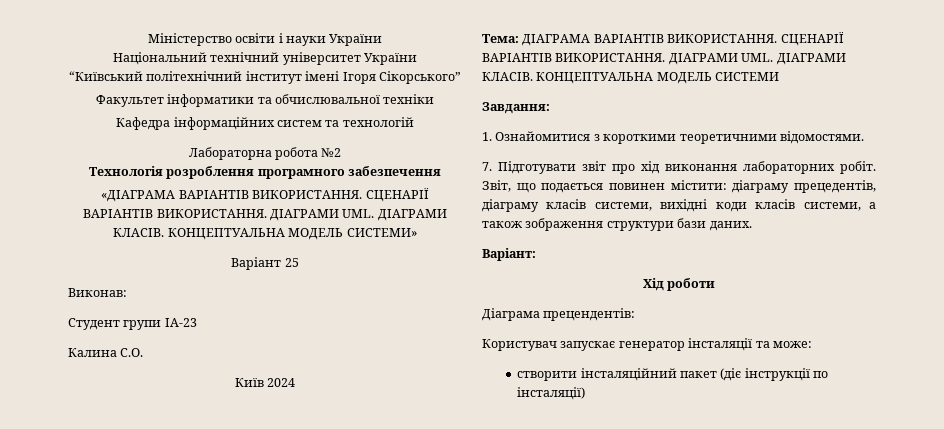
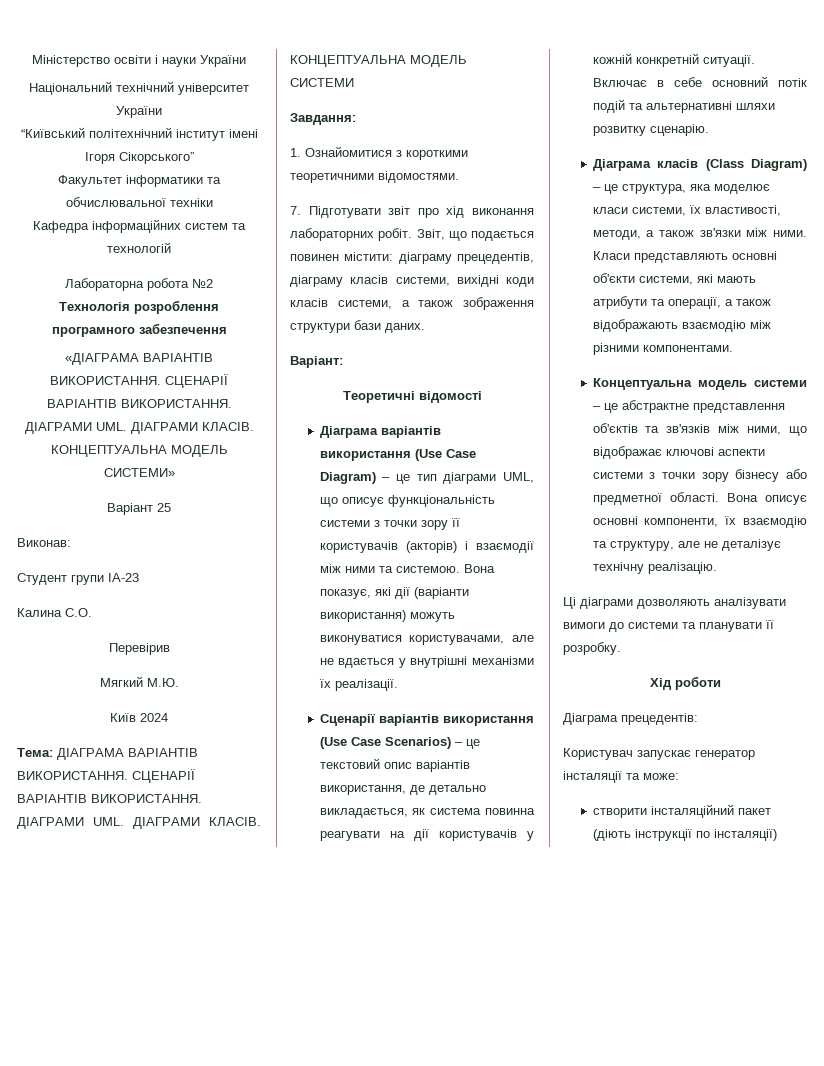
(144, 352) none -> [108,643,170,655] [99,676,179,687] // Перевірив // Мягкий М.Ю.
(536, 254) none -> [342,391,482,403] [319,426,441,438] [319,449,476,461] [319,472,534,484] [319,495,495,507] [319,518,460,530] [319,541,534,553] [319,564,495,573] [319,587,469,599] [319,610,455,622] [319,635,534,645] [319,656,534,668] [318,679,398,691] [319,713,534,726] [319,737,480,749] [319,758,470,772] [319,785,486,795] [319,808,535,818] [319,829,534,841] [592,53,755,67] [592,76,807,87] [592,99,775,113] [592,124,709,136] [592,159,807,171] [592,184,770,194] [592,205,781,216] [592,228,807,240] [592,251,777,263] [592,273,756,285] [592,296,771,309] [592,319,771,332] [592,343,733,355] [592,378,807,390] [592,400,785,413] [592,423,807,436] [592,446,765,459] [592,469,807,482] [592,492,807,505] [592,516,807,528] [592,539,781,551] [592,562,717,574] [563,597,786,609] [563,620,774,632] [563,642,621,655] // Теоретичні відомості // Діаграма варіантів використання (Use Case Diagram) – це тип діаграми UML, що описує функціональність системи з точки зору її користувачів (акторів) і взаємодії між ними та системою. Вона показує, які дії (варіанти використання) можуть виконуватися користувачами, але не вдається у внутрішні механізми їх реалізації. // Сценарії варіантів використання (Use Case Scenarios) – це текстовий опис варіантів використання, де детально викладається, як система повинна реагувати на дії користувачів у кожній конкретній ситуації. Включає в себе основний потік подій та альтернативні шляхи розвитку сценарію. // Діаграма класів (Class Diagram) – це структура, яка моделює класи системи, їх властивості, методи, а також зв'язки між ними. Класи представляють основні об'єкти системи, які мають атрибути та операції, а також відображають взаємодію між різними компонентами. // Концептуальна модель системи – це абстрактне представлення об'єктів та зв'язків між ними, що відображає ключові аспекти системи з точки зору бізнесу або предметної області. Вона описує основні компоненти, їх взаємодію та структуру, але не деталізує технічну реалізацію. // Ці діаграми дозволяють аналізувати вимоги до системи та планувати її розробку.
[543,308,636,321] прецендентів: -> [621,713,698,725] прецедентів:
[720,368,742,381] (діє -> [592,829,631,841] (діють

